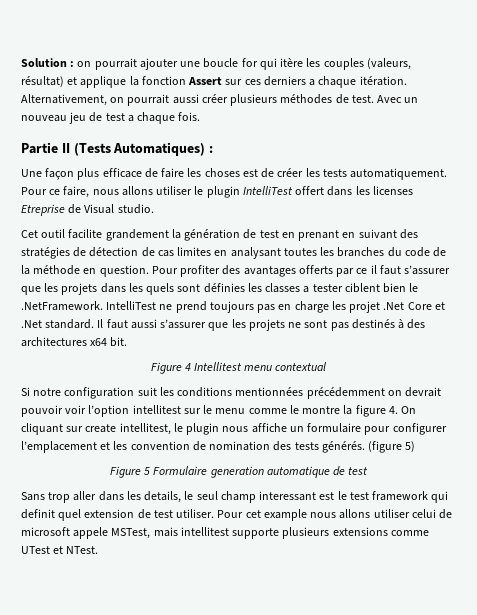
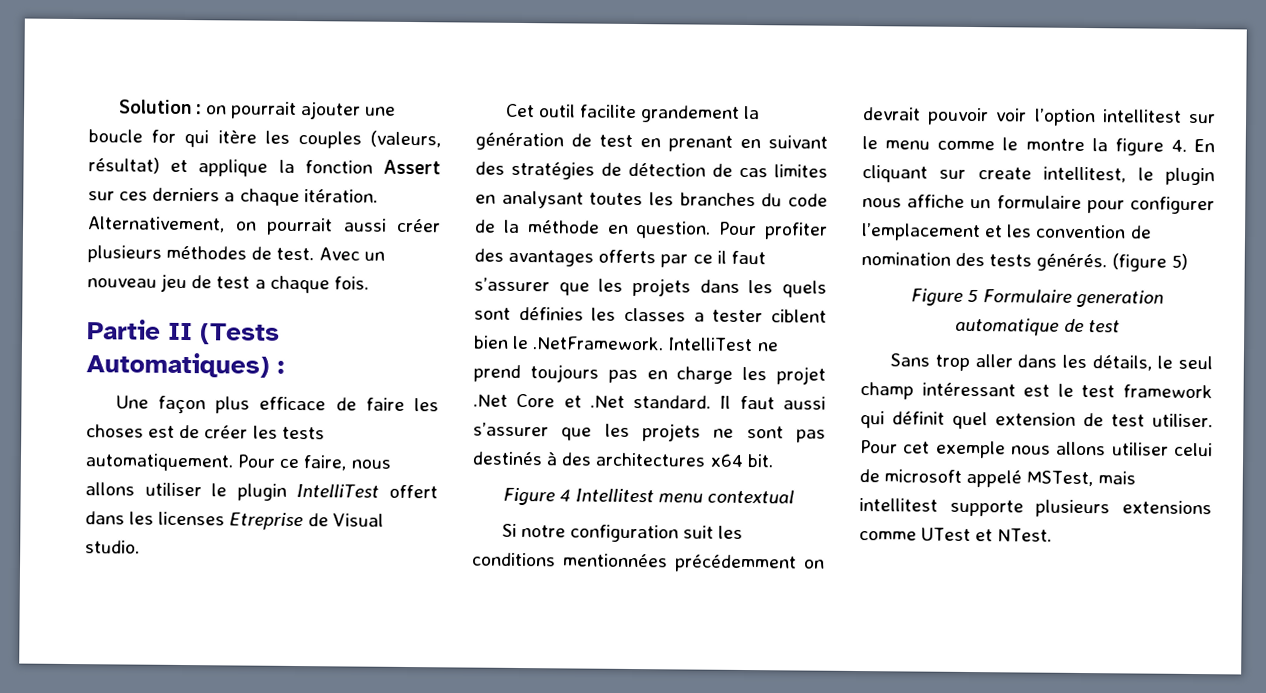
[401,406,417,414] On -> [1194,138,1215,153] En
[144,491,182,503] details, -> [1092,355,1153,371] détails,
[259,491,317,501] interessant -> [921,382,1016,397] intéressant
[21,509,55,519] definit -> [892,411,946,425] définit
[263,509,307,521] example -> [935,440,1006,459] exemple
[73,527,109,539] appele -> [966,469,1023,488] appelé

